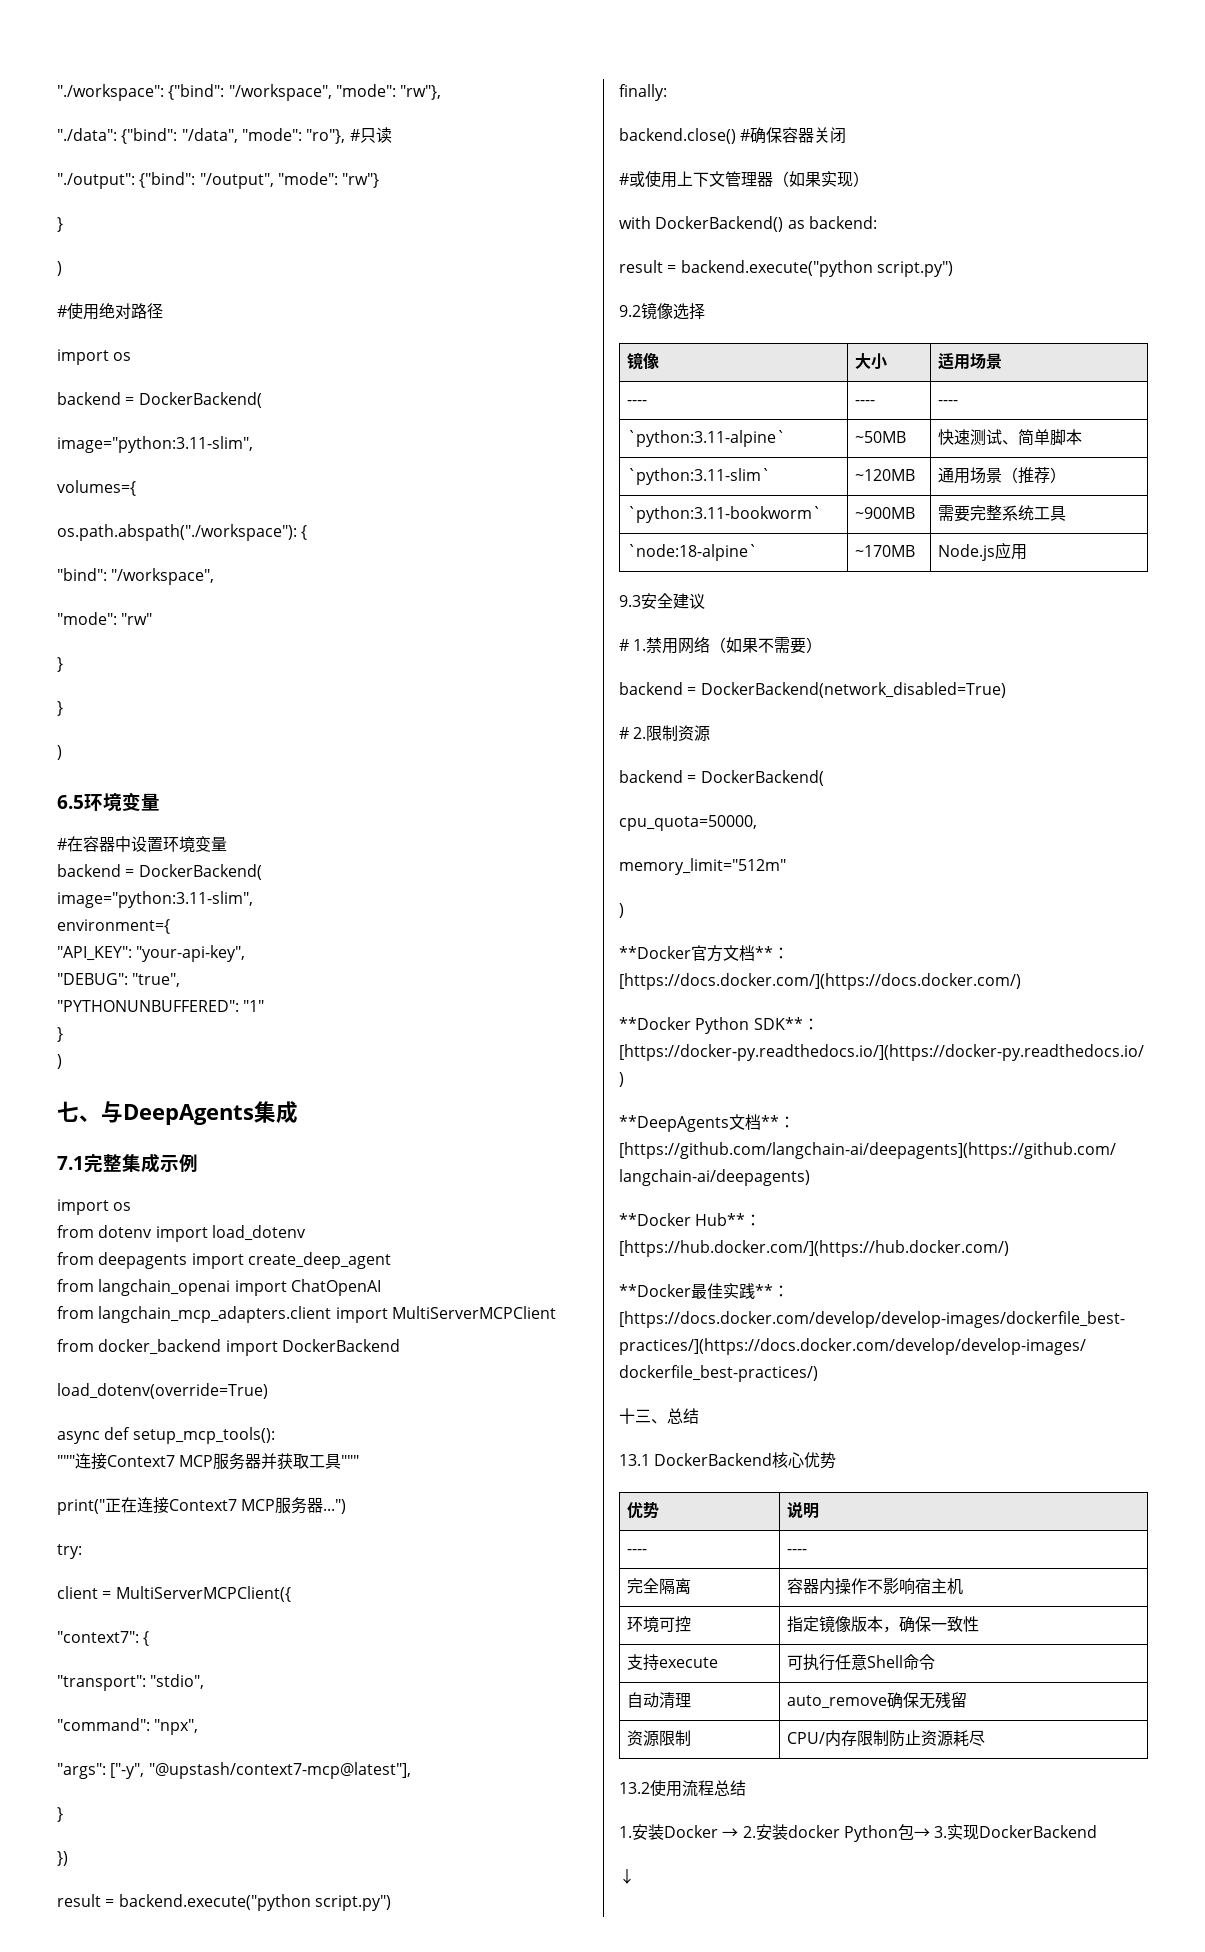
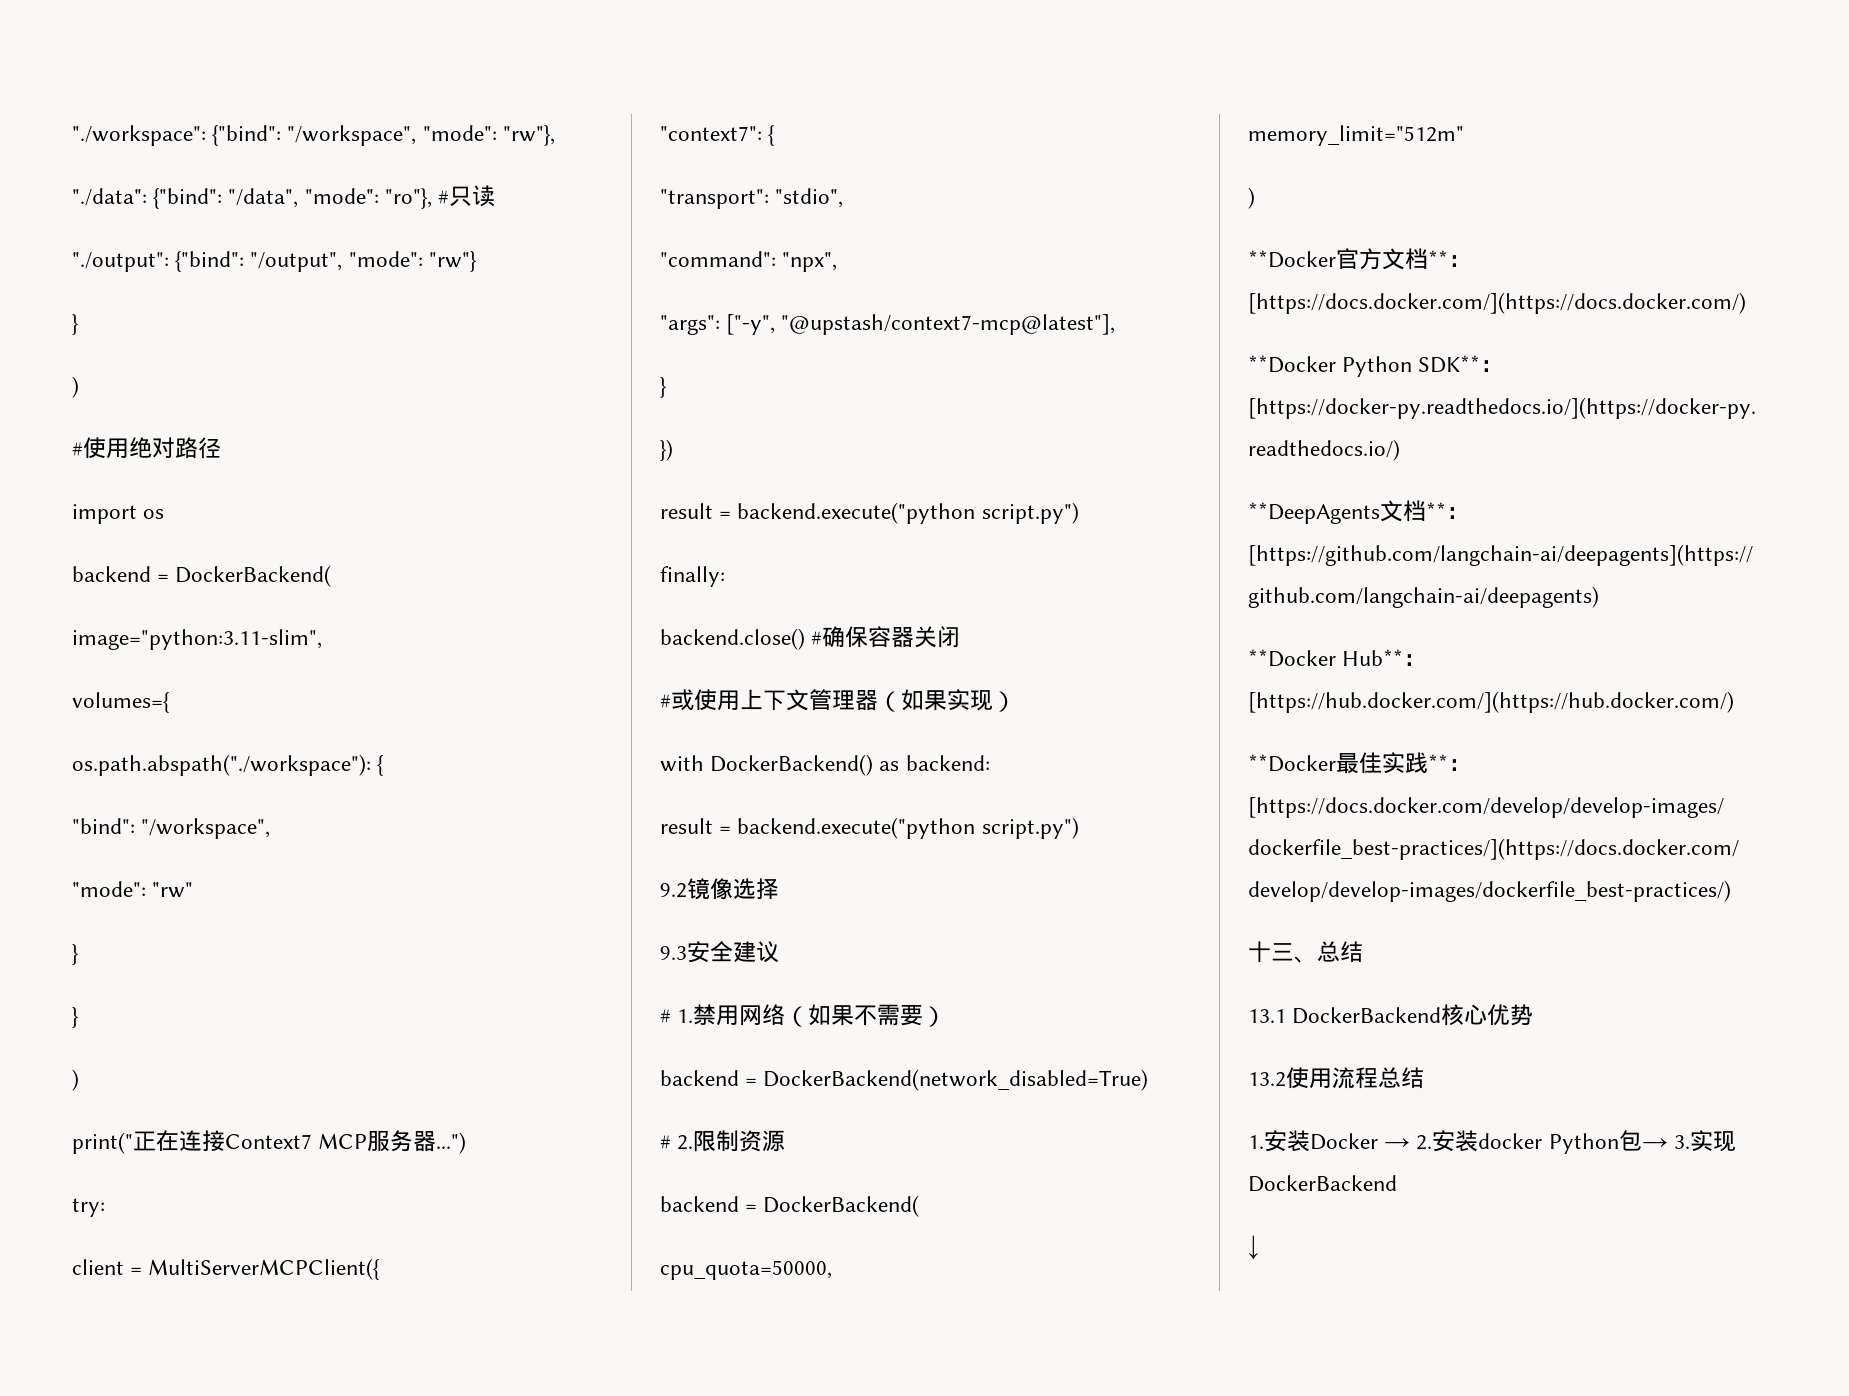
[57,792,160,811] [57,836,227,853] [57,864,262,880] [57,891,253,908] [57,919,170,934] [57,945,246,962] [57,973,181,987] [57,1000,265,1012] [57,1027,63,1042] [57,1054,62,1069] [57,1101,298,1125] [57,1153,198,1173] [57,1199,132,1215] [57,1225,306,1242] [57,1252,391,1269] [57,1279,381,1296] [57,1306,556,1323] [57,1339,400,1356] [57,1383,268,1399] [57,1427,275,1444] [57,1453,360,1470] // 6.5环境变量 // #在容器中设置环境变量 // backend = DockerBackend( // image="python:3.11-slim", // environment={ // "API_KEY": "your-api-key", // "DEBUG": "true", // "PYTHONUNBUFFERED": "1" // } // ) // 七、与DeepAgents集成 // 7.1完整集成示例 // import os // from dotenv import load_dotenv // from deepagents import create_deep_agent // from langchain_openai import ChatOpenAI // from langchain_mcp_adapters.client import MultiServerMCPClient // from docker_backend import DockerBackend // load_dotenv(override=True) // async def setup_mcp_tools(): // """连接Context7 MCP服务器并获取工具""" -> (79, 1080) none
[626,352,659,370] [854,353,887,369] [937,353,1002,370] [626,400,647,405] [854,400,875,405] [937,400,958,405] [626,430,785,447] [854,431,906,443] [937,429,1082,446] [626,468,770,485] [854,469,915,481] [937,467,1066,484] [626,506,821,523] [854,507,915,519] [937,505,1066,522] [626,544,757,561] [854,545,915,557] [937,542,1027,561] // 镜像 | 大小 | 适用场景 // ---- | ---- | ---- // `python:3.11-alpine` | ~50MB | 快速测试、简单脚本 // `python:3.11-slim` | ~120MB | 通用场景（推荐） // `python:3.11-bookworm` | ~900MB | 需要完整系统工具 // `node:18-alpine` | ~170MB | Node.js应用 -> (779, 889) none
[626,1501,659,1519] [786,1502,819,1519] [626,1549,647,1554] [786,1549,807,1554] [626,1578,691,1595] [786,1578,963,1595] [626,1616,691,1633] [786,1615,979,1633] [626,1654,718,1671] [786,1654,935,1671] [626,1692,691,1709] [786,1692,967,1709] [626,1730,691,1747] [786,1730,985,1747] // 优势 | 说明 // ---- | ---- // 完全隔离 | 容器内操作不影响宿主机 // 环境可控 | 指定镜像版本，确保一致性 // 支持execute | 可执行任意Shell命令 // 自动清理 | auto_remove确保无残留 // 资源限制 | CPU/内存限制防止资源耗尽 -> (1534, 1015) none

